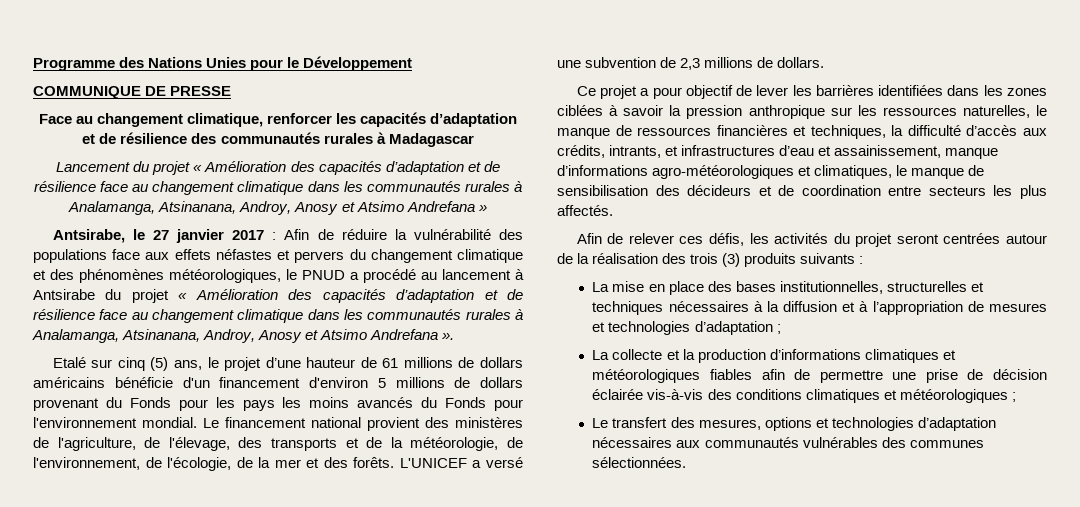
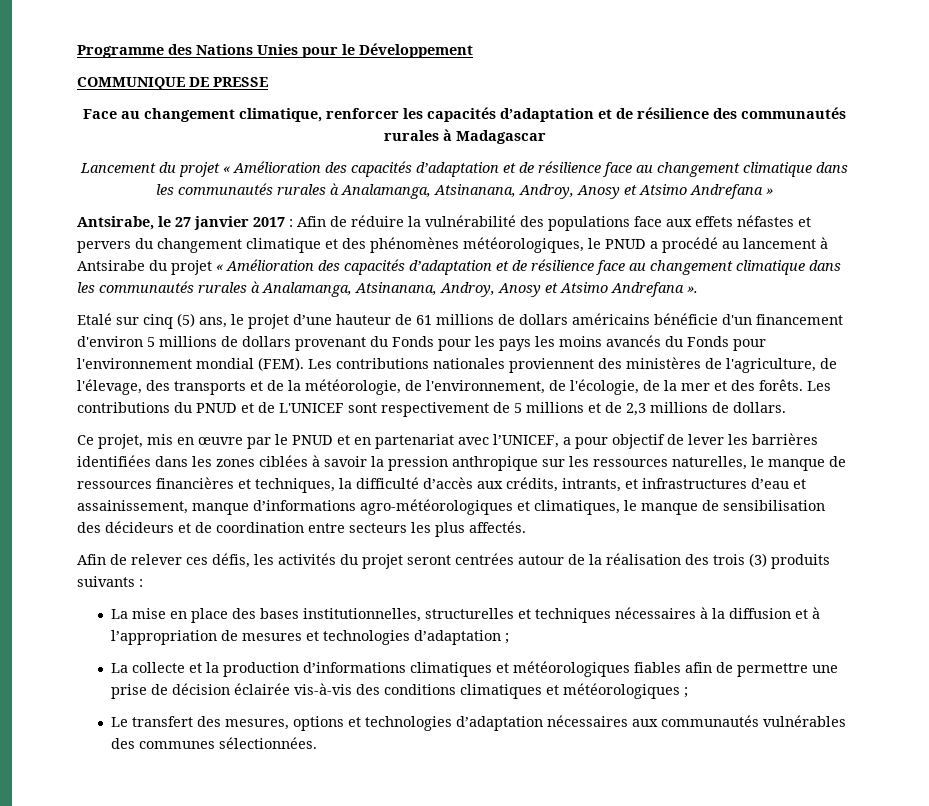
[142,417,420,431] mondial. Le financement national provient -> [196,357,594,373] mondial (FEM). Les contributions nationales proviennent
[399,457,523,468] [557,57,657,68] L'UNICEF a versé une subvention -> [807,381,831,391] [77,402,601,417] Les contributions du PNUD et de L'UNICEF sont respectivement de 5 millions et
[599,85,637,99] projet -> [98,434,559,449] projet, mis en œuvre par le PNUD et en partenariat avec l’UNICEF,

